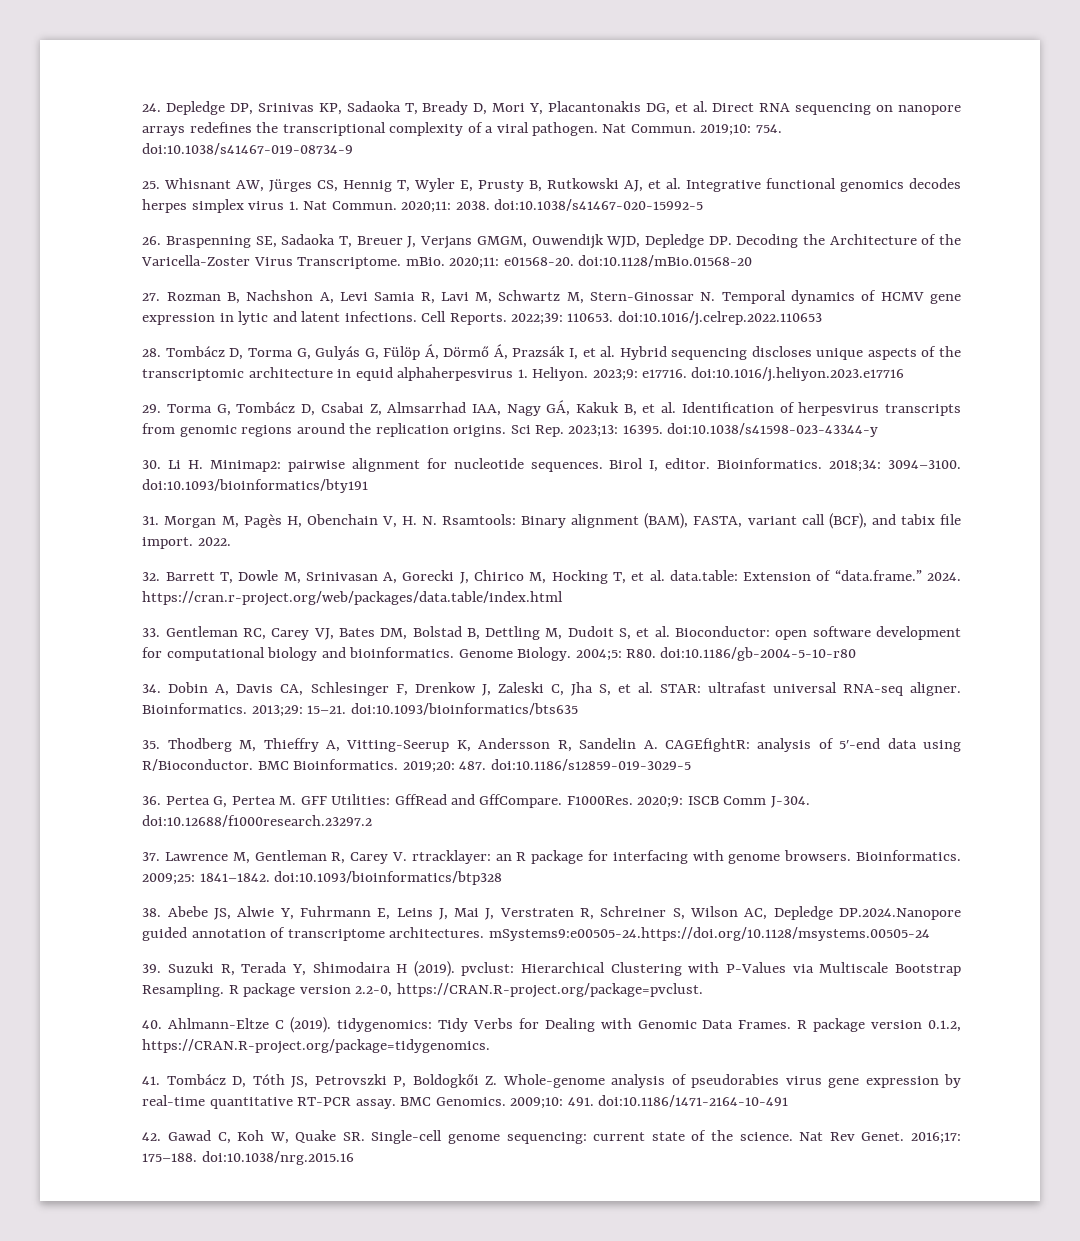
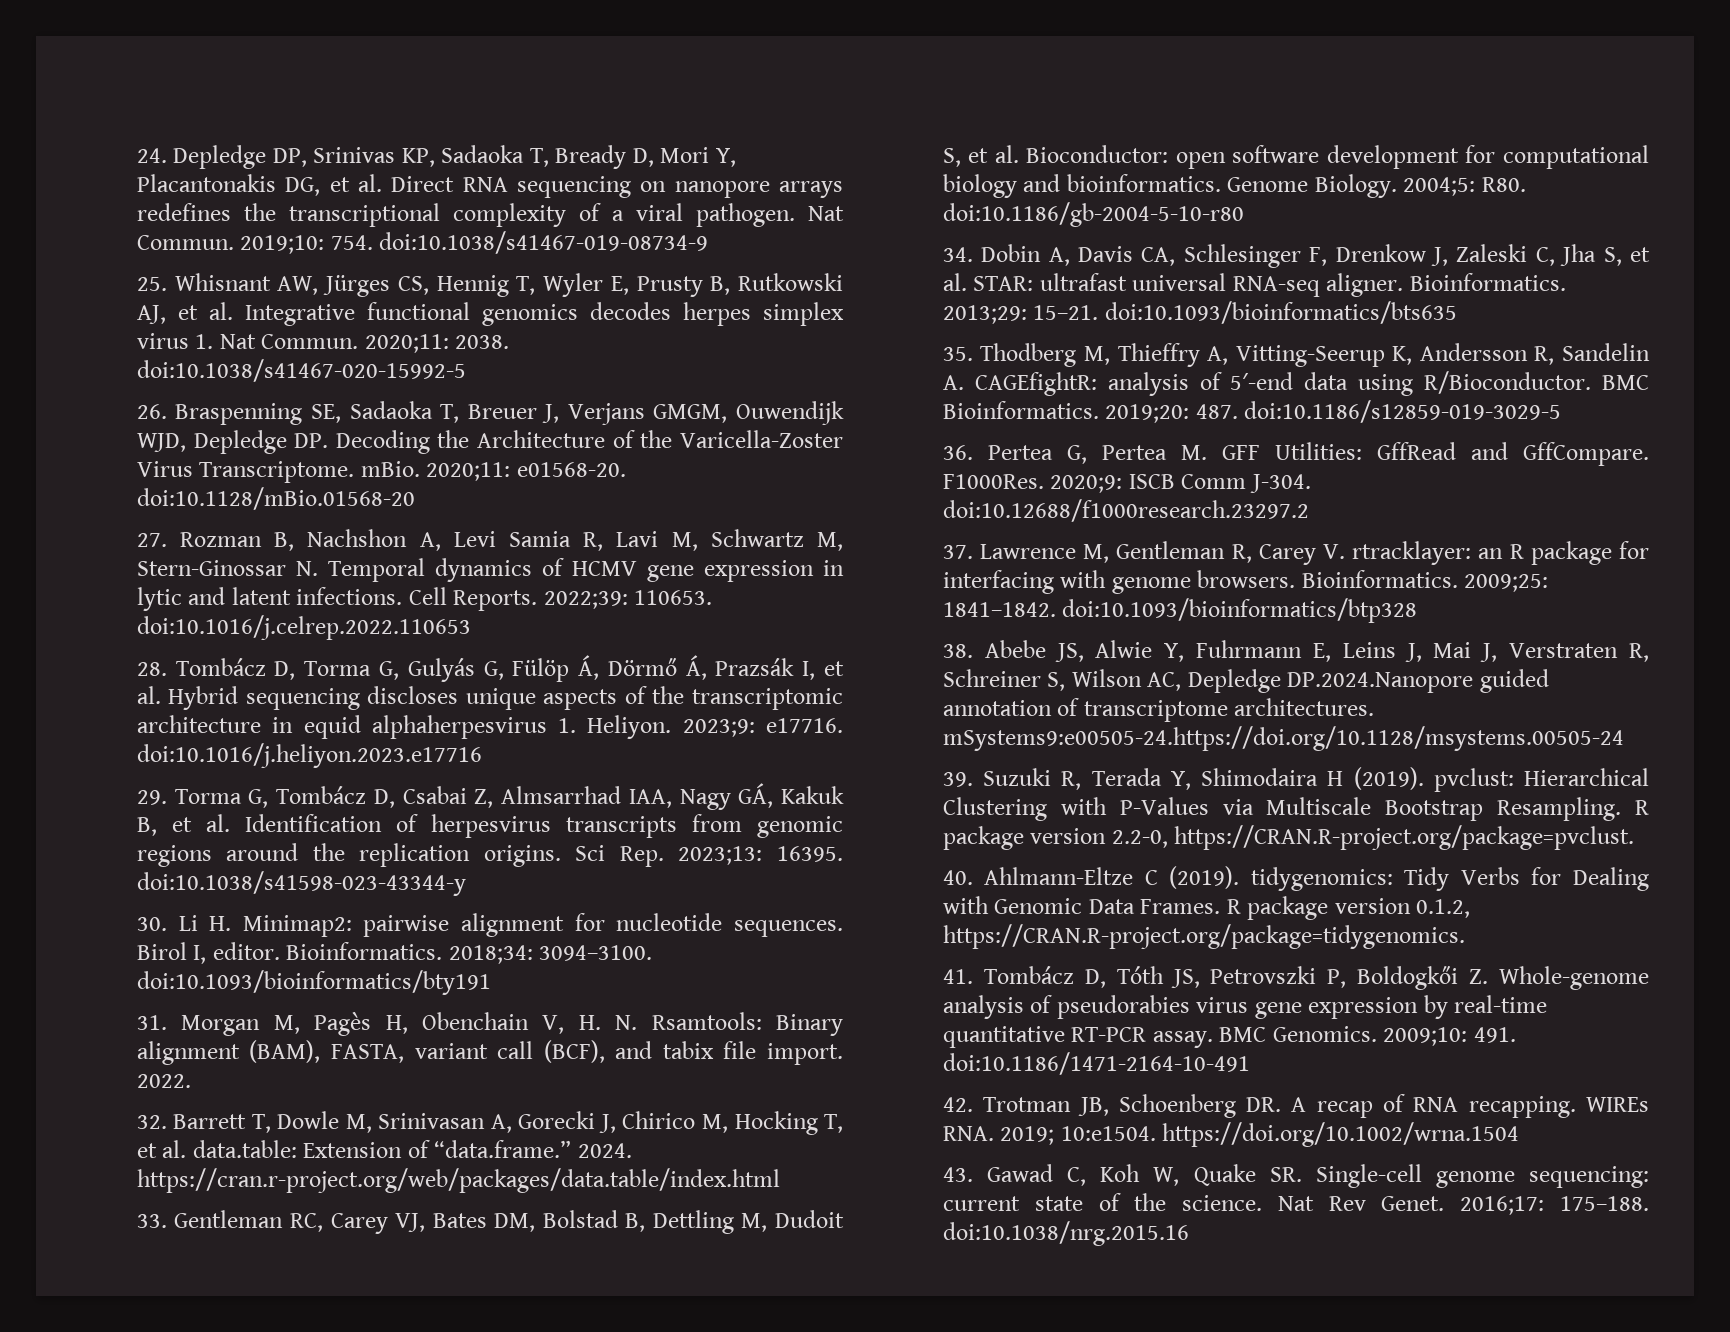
(162, 1136) none -> [983,1094,1649,1118] [942,1122,1520,1147] [942,1167,973,1182] Trotman JB, Schoenberg DR. A recap of RNA recapping. WIREs RNA. 2019; 10:e1504. https://doi.org/10.1002/wrna.1504 // 43.

